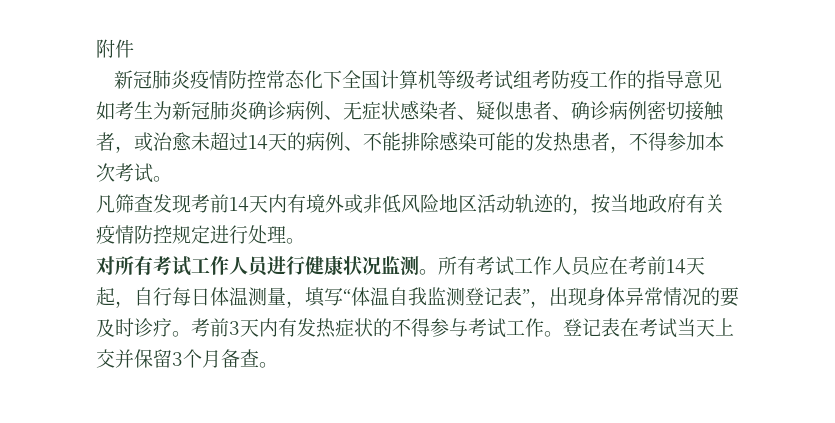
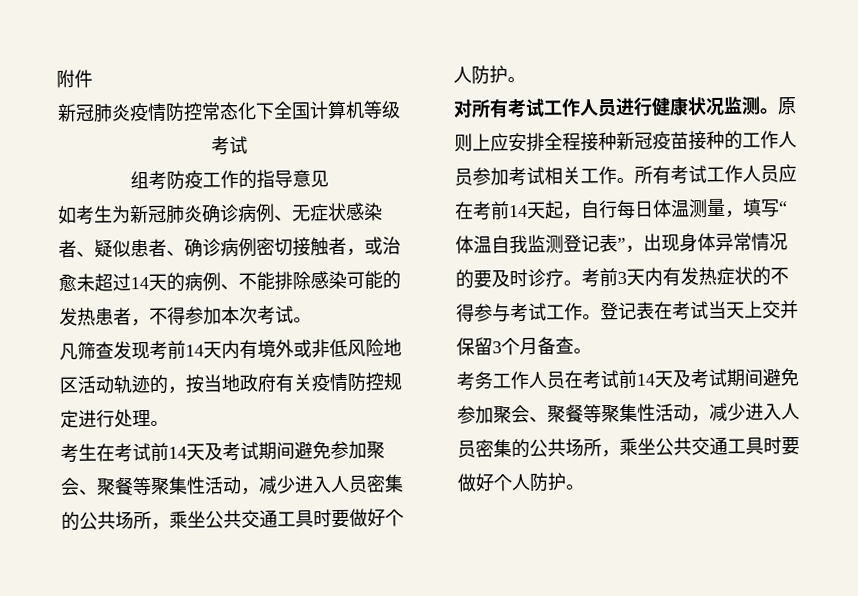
(513, 80) none -> (248, 145) //
(305, 241) none -> [60,440,385,463] [60,474,404,496] [61,508,404,531] [453,65,526,85] // 考生在考试前14天及考试期间避免参加聚会、聚餐等聚集性活动，减少进入人员密集的公共场所，乘坐公共交通工具时要做好个人防护。
(438, 272) none -> [777,97,797,115] [454,130,797,152] [454,165,635,187] 原则上应安排全程接种新冠疫苗接种的工作人员参加考试相关工作。
(278, 365) none -> [456,368,799,391] [457,402,800,424] [457,436,800,459] [457,472,585,492] // 考务工作人员在考试前14天及考试期间避免参加聚会、聚餐等聚集性活动，减少进入人员密集的公共场所，乘坐公共交通工具时要做好个人防护。

